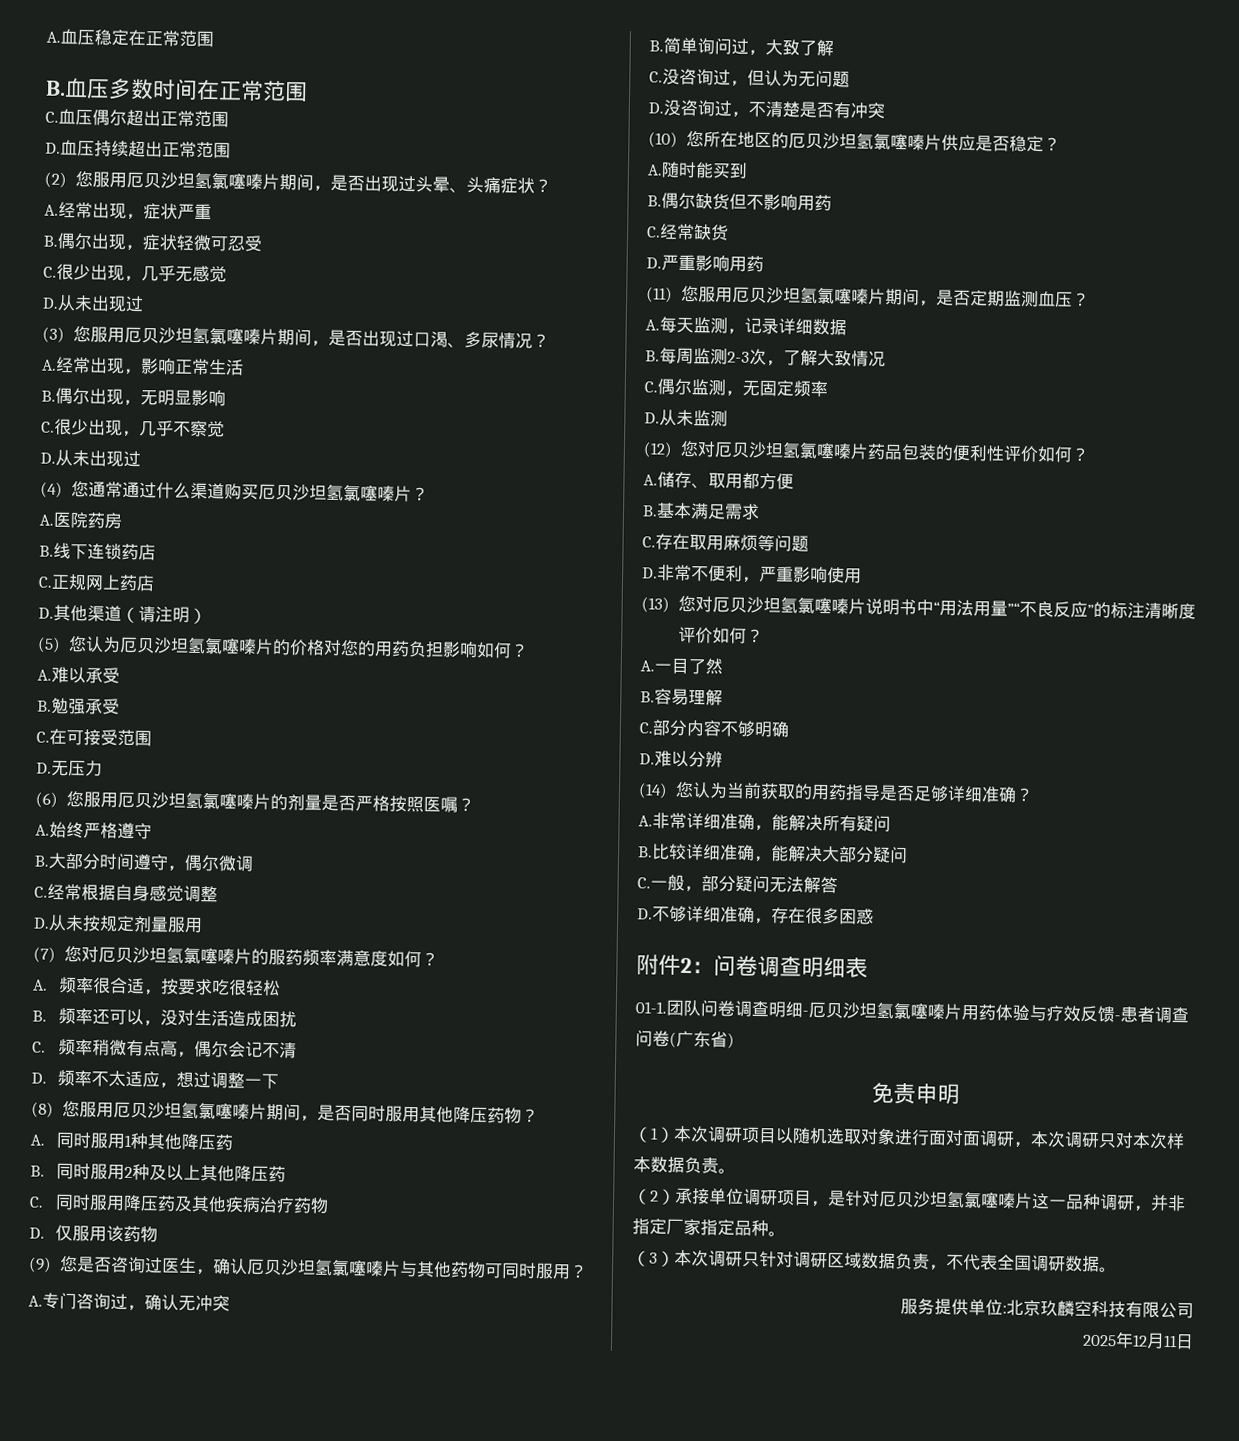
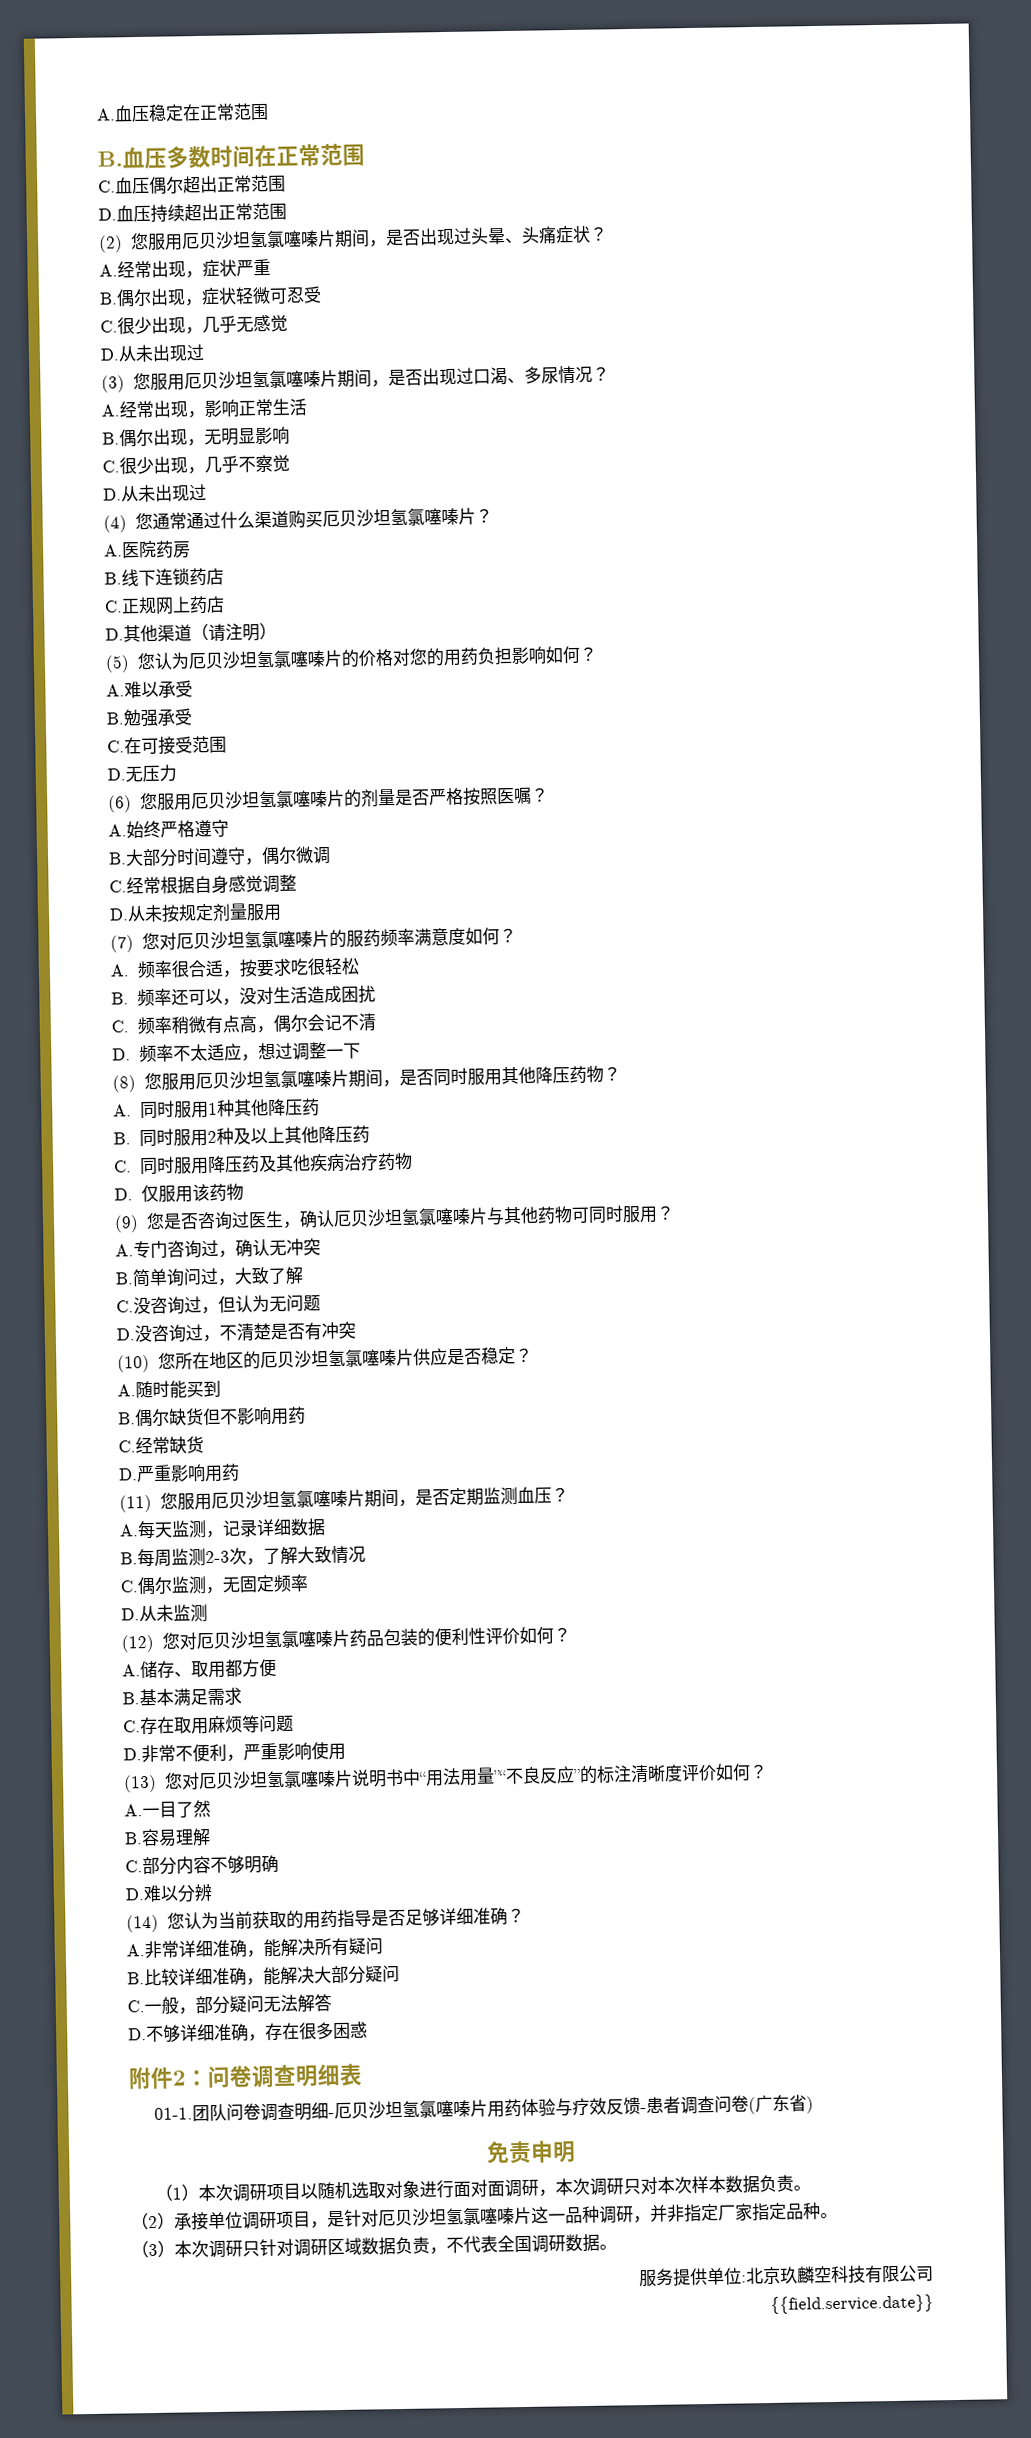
[1082,1331,1194,1350] 2025年12月11日 -> [770,2294,934,2315] {{field.service.date}}

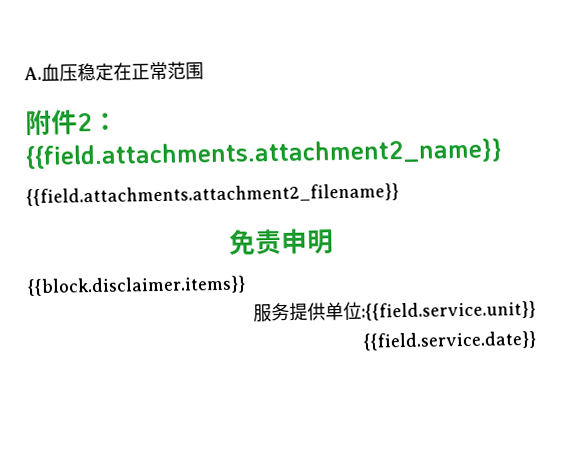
[97,143,365,169] [98,174,286,195] [98,202,287,223] [98,225,608,253] [99,258,271,279] [99,286,322,308] [100,314,288,335] [100,343,205,363] [101,365,610,393] [101,398,307,419] [102,426,290,448] [102,454,290,475] [103,483,207,503] [103,507,493,533] [103,540,191,559] [104,567,224,587] [104,595,225,615] [105,622,277,643] [105,645,597,673] [106,680,193,699] [106,708,192,728] [107,735,227,755] [107,764,177,783] [108,787,549,813] [108,819,229,839] [108,845,331,867] [109,874,297,895] [109,903,282,923] [110,927,517,953] [110,957,360,979] [111,985,376,1007] [111,1013,376,1035] [112,1042,361,1063] [112,1065,621,1093] [113,1098,320,1120] [113,1125,370,1148] [113,1152,413,1176] [114,1183,244,1203] [114,1205,675,1233] [115,1238,321,1259] [115,1266,304,1288] [116,1294,321,1315] [116,1321,356,1343] [117,1347,533,1373] [117,1379,221,1399] [118,1406,306,1428] [118,1436,204,1455] [118,1463,240,1483] [119,1486,569,1513] [119,1518,326,1539] [120,1545,366,1567] [120,1574,309,1596] [121,1604,208,1623] [121,1626,571,1653] [122,1658,277,1679] [122,1687,242,1707] [123,1714,294,1735] [123,1741,346,1763] [123,1763,768,1793] [124,1800,211,1818] [124,1828,211,1847] [125,1854,279,1875] [125,1884,213,1903] [126,1907,525,1933] [126,1937,383,1959] [127,1964,400,1987] [127,1993,332,2015] [128,2021,368,2043] [128,2063,363,2090] [154,2094,815,2122] [485,2140,576,2164] [155,2174,812,2202] [131,2202,838,2231] [131,2233,617,2259] [639,2264,934,2288] B.血压多数时间在正常范围 // C.血压偶尔超出正常范围 // D.血压持续超出正常范围 // (2)您服用厄贝沙坦氢氯噻嗪片期间，是否出现过头晕、头痛症状？ // A.经常出现，症状严重 // B.偶尔出现，症状轻微可忍受 // C.很少出现，几乎无感觉 // D.从未出现过 // (3)您服用厄贝沙坦氢氯噻嗪片期间，是否出现过口渴、多尿情况？ // A.经常出现，影响正常生活 // B.偶尔出现，无明显影响 // C.很少出现，几乎不察觉 // D.从未出现过 // (4)您通常通过什么渠道购买厄贝沙坦氢氯噻嗪片？ // A.医院药房 // B.线下连锁药店 // C.正规网上药店 // D.其他渠道（请注明） // (5)您认为厄贝沙坦氢氯噻嗪片的价格对您的用药负担影响如何？ // A.难以承受 // B.勉强承受 // C.在可接受范围 // D.无压力 // (6)您服用厄贝沙坦氢氯噻嗪片的剂量是否严格按照医嘱？ // A.始终严格遵守 // B.大部分时间遵守，偶尔微调 // C.经常根据自身感觉调整 // D.从未按规定剂量服用 // (7)您对厄贝沙坦氢氯噻嗪片的服药频率满意度如何？ // A.频率很合适，按要求吃很轻松 // B.频率还可以，没对生活造成困扰 // C.频率稍微有点高，偶尔会记不清 // D.频率不太适应，想过调整一下 // (8)您服用厄贝沙坦氢氯噻嗪片期间，是否同时服用其他降压药物？ // A.同时服用1种其他降压药 // B.同时服用2种及以上其他降压药 // C.同时服用降压药及其他疾病治疗药物 // D.仅服用该药物 // (9)您是否咨询过医生，确认厄贝沙坦氢氯噻嗪片与其他药物可同时服用？ // A.专门咨询过，确认无冲突 // B.简单询问过，大致了解 // C.没咨询过，但认为无问题 // D.没咨询过，不清楚是否有冲突 // (10)您所在地区的厄贝沙坦氢氯噻嗪片供应是否稳定？ // A.随时能买到 // B.偶尔缺货但不影响用药 // C.经常缺货 // D.严重影响用药 // (11)您服用厄贝沙坦氢氯噻嗪片期间，是否定期监测血压？ // A.每天监测，记录详细数据 // B.每周监测2-3次，了解大致情况 // C.偶尔监测，无固定频率 // D.从未监测 // (12)您对厄贝沙坦氢氯噻嗪片药品包装的便利性评价如何？ // A.储存、取用都方便 // B.基本满足需求 // C.存在取用麻烦等问题 // D.非常不便利，严重影响使用 // (13)您对厄贝沙坦氢氯噻嗪片说明书中“用法用量”“不良反应”的标注清晰度评价如何？ // A.一目了然 // B.容易理解 // C.部分内容不够明确 // D.难以分辨 // (14)您认为当前获取的用药指导是否足够详细准确？ // A.非常详细准确，能解决所有疑问 // B.比较详细准确，能解决大部分疑问 // C.一般，部分疑问无法解答 // D.不够详细准确，存在很多困惑 // 附件2：问卷调查明细表 // 01-1.团队问卷调查明细-厄贝沙坦氢氯噻嗪片用药体验与疗效反馈-患者调查问卷(广东省) // 免责申明 // （1）本次调研项目以随机选取对象进行面对面调研，本次调研只对本次样本数据负责。 // （2）承接单位调研项目，是针对厄贝沙坦氢氯噻嗪片这一品种调研，并非指定厂家指定品种。 // （3）本次调研只针对调研区域数据负责，不代表全国调研数据。 // 服务提供单位:北京玖麟空科技有限公司 -> [25,109,119,137] [25,138,502,170] [26,183,399,207] [228,228,334,255] [27,275,246,297] [253,300,536,323] 附件2：{{field.attachments.attachment2_name}} // {{field.attachments.attachment2_filename}} // 免责申明 // {{block.disclaimer.items}} // 服务提供单位:{{field.service.unit}}

